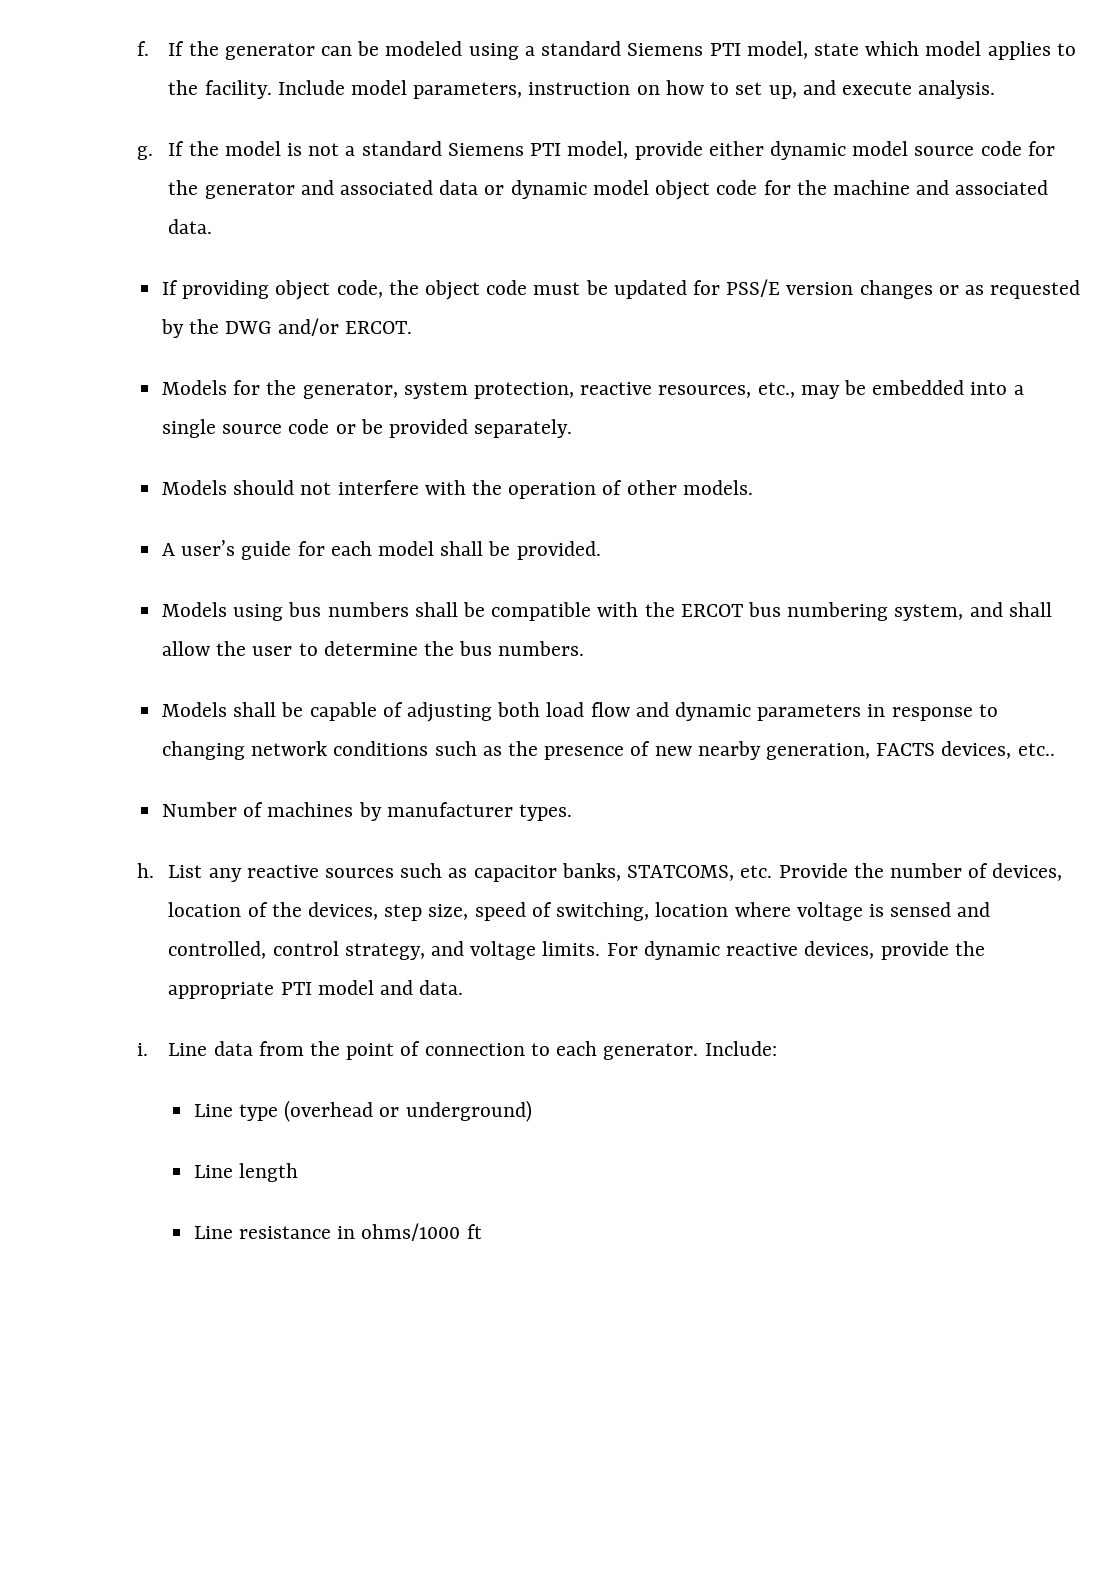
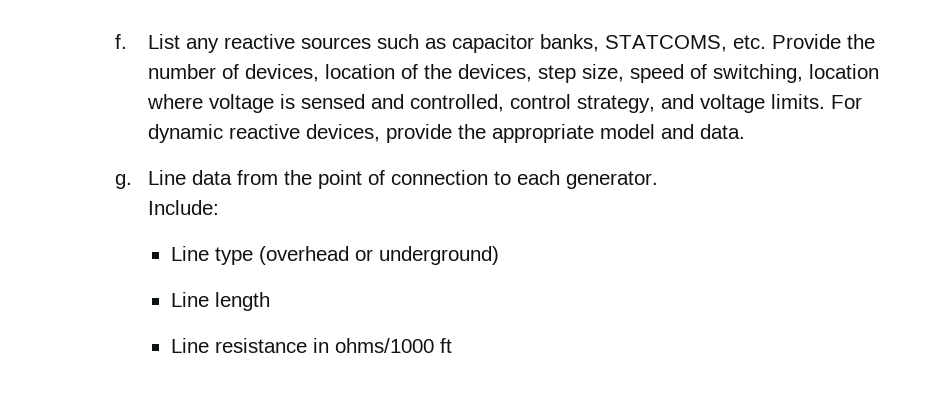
[168,41,1076,60] [168,80,996,99] [136,141,1055,160] [168,180,1049,200] [168,219,213,234] [161,279,1081,300] [160,318,412,338] [161,380,1024,399] [161,419,573,438] [161,480,753,499] [161,540,601,560] [161,602,1052,621] [161,641,585,656] [161,702,998,722] [161,741,1055,760] [161,802,572,821] [136,863,154,878] If the generator can be modeled using a standard Siemens PTI model, state which model applies to the facility. Include model parameters, instruction on how to set up, and execute analysis. // g. If the model is not a standard Siemens PTI model, provide either dynamic model source code for the generator and associated data or dynamic model object code for the machine and associated data. // If providing object code, the object code must be updated for PSS/E version changes or as requested by the DWG and/or ERCOT. // Models for the generator, system protection, reactive resources, etc., may be embedded into a single source code or be provided separately. // Models should not interfere with the operation of other models. // A user’s guide for each model shall be provided. // Models using bus numbers shall be compatible with the ERCOT bus numbering system, and shall allow the user to determine the bus numbers. // Models shall be capable of adjusting both load flow and dynamic parameters in response to changing network conditions such as the presence of new nearby generation, FACTS devices, etc.. // Number of machines by manufacturer types. // h. -> (128, 41) none
[280,982,312,995] PTI -> (594, 133) none
[136,1043,148,1056] i. -> [115,174,133,189] g.
(699, 1051) none -> (658, 180) //

